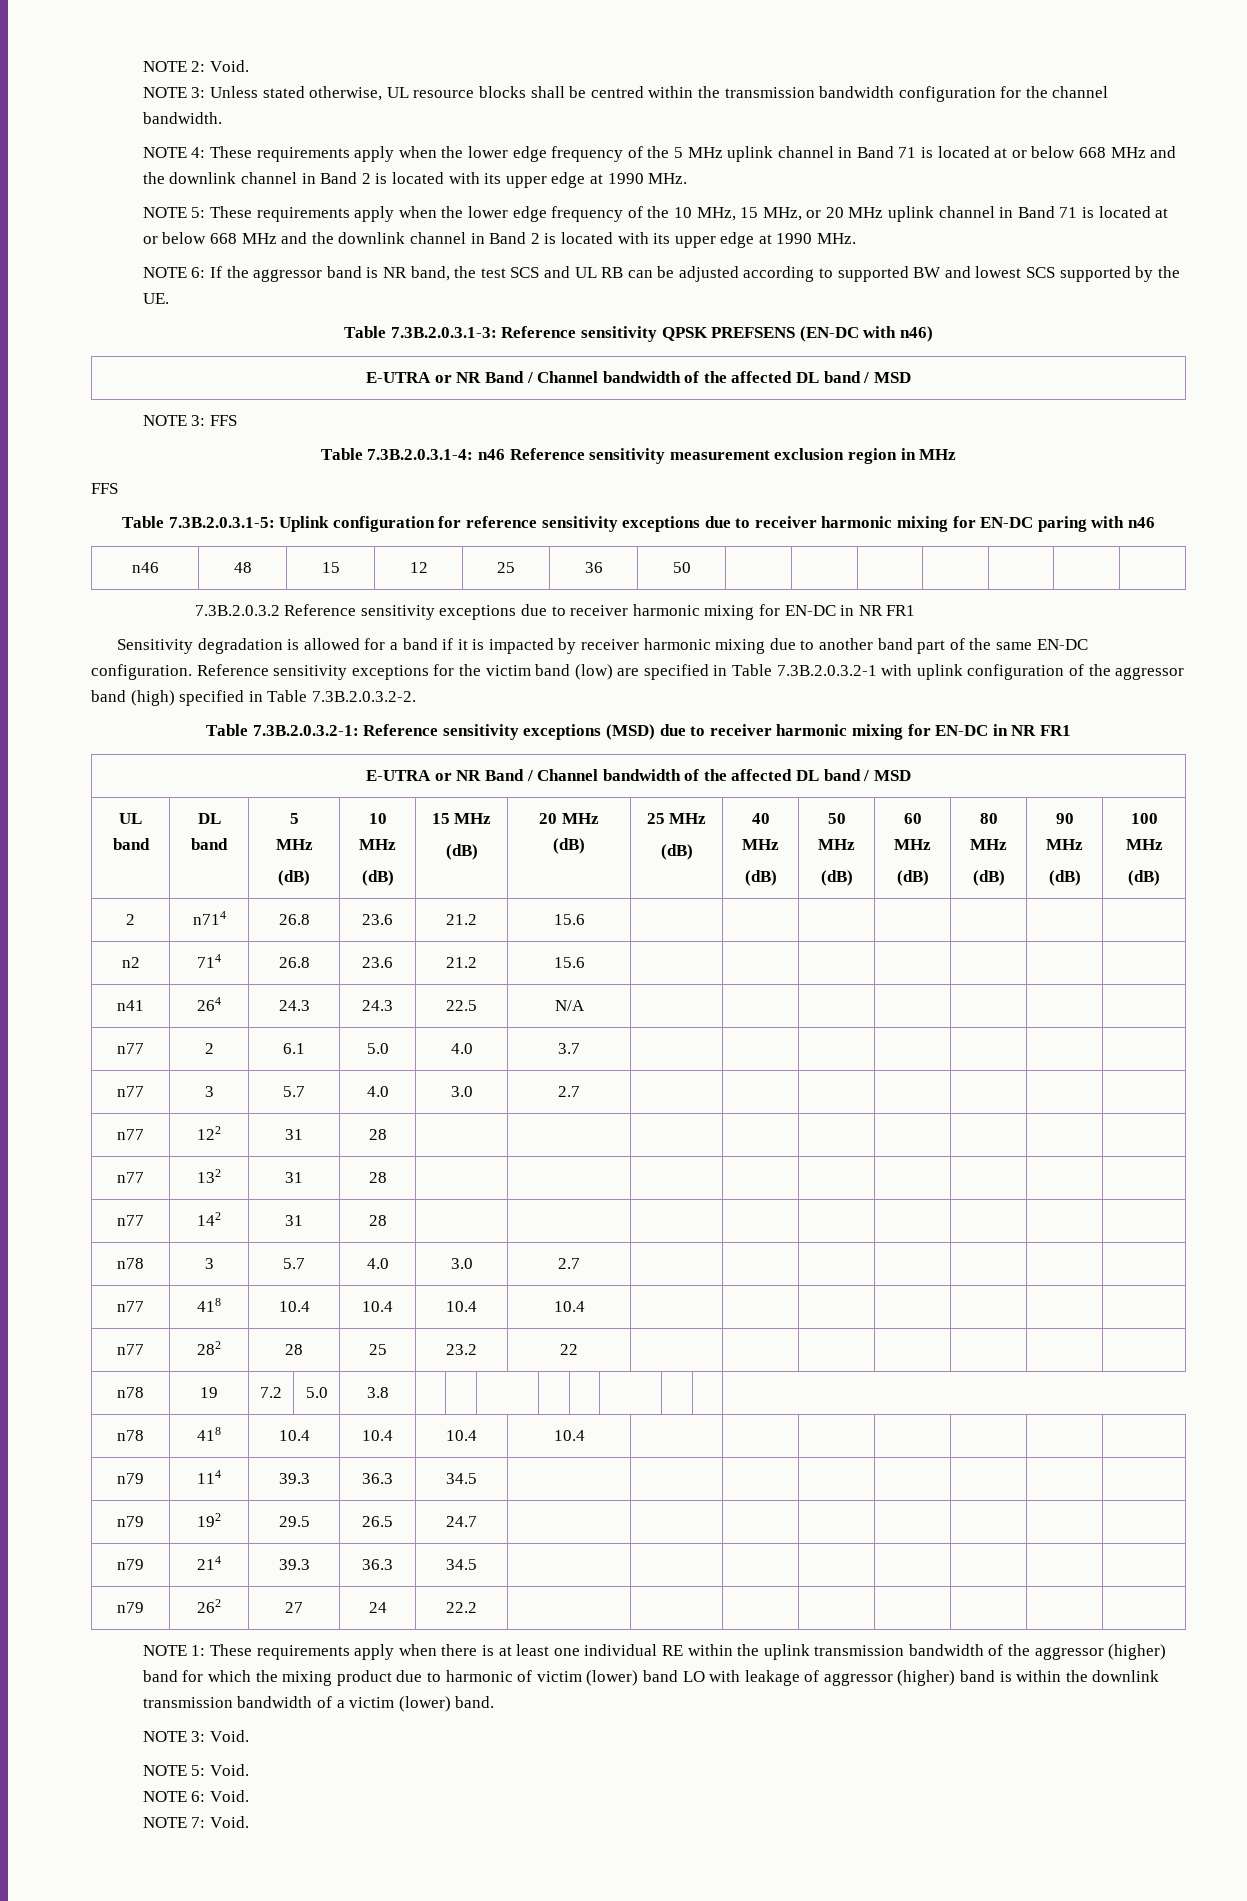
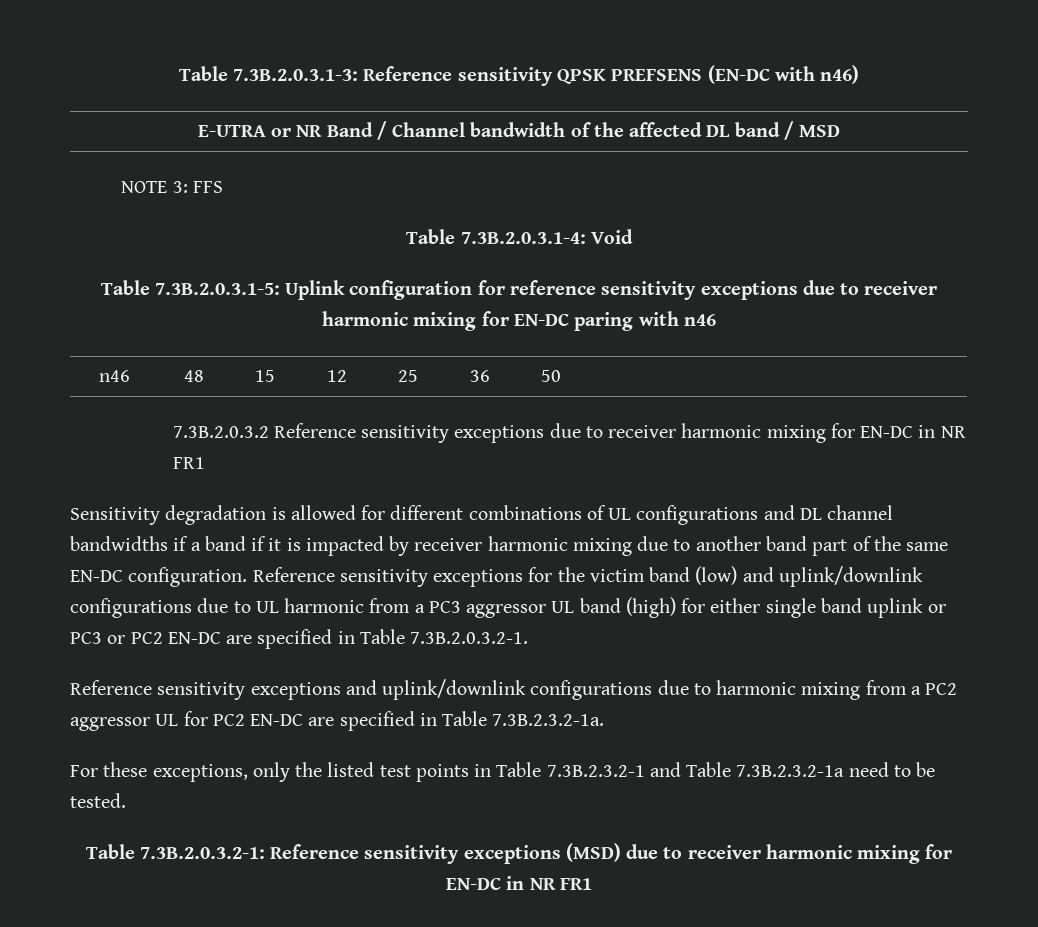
[142,60,250,72] [142,86,1109,102] [142,112,222,124] [142,146,1177,162] [142,172,688,188] [142,206,1169,222] [142,232,857,248] [142,266,1180,282] [142,293,169,304] NOTE 2: Void. // NOTE 3: Unless stated otherwise, UL resource blocks shall be centred within the transmission bandwidth configuration for the channel bandwidth. // NOTE 4: These requirements apply when the lower edge frequency of the 5 MHz uplink channel in Band 71 is located at or below 668 MHz and the downlink channel in Band 2 is located with its upper edge at 1990 MHz. // NOTE 5: These requirements apply when the lower edge frequency of the 10 MHz, 15 MHz, or 20 MHz uplink channel in Band 71 is located at or below 668 MHz and the downlink channel in Band 2 is located with its upper edge at 1990 MHz. // NOTE 6: If the aggressor band is NR band, the test SCS and UL RB can be adjusted according to supported BW and lowest SCS supported by the UE. // -> (178, 73) none
[478,448,957,464] [91,483,118,494] n46 Reference sensitivity measurement exclusion region in MHz // FFS -> [590,229,633,244] Void
(386, 644) none -> [390,505,894,525] [70,536,189,551] different combinations of UL configurations and DL channel bandwidths if
[617,664,1185,680] [91,690,416,706] are specified in Table 7.3B.2.0.3.2-1 with uplink configuration of the aggressor band (high) specified in Table 7.3B.2.0.3.2-2. -> [742,566,923,587] [70,597,946,618] [70,629,529,649] [70,679,958,700] [70,711,605,731] [70,762,936,782] [70,793,126,808] and uplink/downlink configurations due to UL harmonic from a PC3 aggressor UL band (high) for either single band uplink or PC3 or PC2 EN-DC are specified in Table 7.3B.2.0.3.2-1. // Reference sensitivity exceptions and uplink/downlink configurations due to harmonic mixing from a PC2 aggressor UL for PC2 EN-DC are specified in Table 7.3B.2.3.2-1a. // For these exceptions, only the listed test points in Table 7.3B.2.3.2-1 and Table 7.3B.2.3.2-1a need to be tested.
[366,769,911,781] [119,813,142,824] [112,838,150,850] [197,813,221,824] [191,838,228,850] [289,813,299,824] [275,839,313,850] [278,870,310,886] [368,813,387,824] [359,839,396,850] [361,870,394,886] [431,813,492,824] [445,844,478,860] [539,813,599,824] [553,838,585,854] [646,813,707,824] [660,844,693,860] [751,813,770,824] [742,839,779,850] [744,870,777,886] [827,813,846,824] [818,839,855,850] [820,870,853,886] [903,813,922,824] [894,839,931,850] [896,870,929,886] [979,813,998,824] [970,839,1007,850] [972,870,1005,886] [1055,813,1074,824] [1046,839,1083,850] [1048,870,1081,886] [1130,813,1158,824] [1125,839,1163,850] [1128,870,1160,886] [126,914,135,925] [192,911,226,925] [278,914,310,925] [362,914,393,925] [446,914,477,925] [553,914,585,925] [121,957,140,968] [197,954,221,968] [278,957,310,968] [362,957,393,968] [446,957,477,968] [553,957,585,968] [117,1000,144,1011] [197,997,221,1011] [278,1000,310,1011] [362,1000,393,1011] [446,1000,477,1011] [554,1000,585,1011] [117,1043,144,1054] [204,1043,214,1054] [283,1043,305,1054] [366,1043,389,1054] [450,1043,473,1054] [558,1043,580,1054] [117,1086,144,1097] [204,1086,214,1097] [283,1086,305,1097] [366,1086,389,1097] [450,1086,473,1097] [558,1086,580,1097] [117,1129,144,1140] [197,1126,221,1140] [285,1129,303,1140] [368,1129,387,1140] [117,1172,144,1183] [197,1169,221,1183] [285,1172,303,1183] [368,1172,387,1183] [117,1215,144,1226] [197,1212,221,1226] [285,1215,303,1226] [368,1215,387,1226] [117,1258,144,1269] [204,1258,214,1269] [283,1258,305,1269] [366,1258,389,1269] [450,1258,473,1269] [558,1258,580,1269] [117,1301,144,1312] [197,1298,221,1312] [278,1301,310,1312] [362,1301,393,1312] [446,1301,477,1312] [553,1301,585,1312] [117,1344,144,1355] [197,1341,221,1355] [285,1344,303,1355] [368,1344,387,1355] [446,1344,477,1355] [560,1344,578,1355] [117,1387,144,1398] [200,1387,218,1398] [260,1387,282,1398] [305,1387,328,1398] [366,1387,389,1398] [117,1430,144,1441] [197,1427,221,1441] [278,1430,310,1441] [362,1430,393,1441] [446,1430,477,1441] [553,1430,585,1441] [117,1473,144,1484] [197,1470,221,1484] [278,1473,310,1484] [362,1473,393,1484] [446,1473,477,1484] [117,1516,144,1527] [197,1513,221,1527] [278,1516,310,1527] [362,1516,393,1527] [446,1516,477,1527] [117,1559,144,1570] [197,1556,221,1570] [278,1559,310,1570] [362,1559,393,1570] [446,1559,477,1570] [117,1602,144,1613] [197,1599,221,1613] [285,1602,303,1613] [368,1602,387,1613] [446,1602,477,1613] [142,1644,1167,1660] [142,1670,1160,1686] [142,1696,495,1712] [142,1730,250,1742] [142,1764,250,1776] [142,1790,250,1802] [142,1816,250,1828] // E-UTRA or NR Band / Channel bandwidth of the affected DL band / MSD // UL band | DL band | 5 // MHz // (dB) | 10 MHz // (dB) | 15 MHz // (dB) | 20 MHz // (dB) | 25 MHz // (dB) | 40 MHz // (dB) | 50 MHz // (dB) | 60 MHz // (dB) | 80 MHz // (dB) | 90 MHz // (dB) | 100 MHz // (dB) // 2 | n714 | 26.8 | 23.6 | 21.2 | 15.6 | | | | | | | // n2 | 714 | 26.8 | 23.6 | 21.2 | 15.6 | | | | | | | // n41 | 264 | 24.3 | 24.3 | 22.5 | N/A | | | | | | | // n77 | 2 | 6.1 | 5.0 | 4.0 | 3.7 | | | | | | | // n77 | 3 | 5.7 | 4.0 | 3.0 | 2.7 | | | | | | | // n77 | 122 | 31 | 28 | | | | | | | | | // n77 | 132 | 31 | 28 | | | | | | | | | // n77 | 142 | 31 | 28 | | | | | | | | | // n78 | 3 | 5.7 | 4.0 | 3.0 | 2.7 | | | | | | | // n77 | 418 | 10.4 | 10.4 | 10.4 | 10.4 | | | | | | | // n77 | 282 | 28 | 25 | 23.2 | 22 | | | | | | | // n78 | 19 | 7.2 | 5.0 | 3.8 | | | | | | | | // n78 | 418 | 10.4 | 10.4 | 10.4 | 10.4 | | | | | | | // n79 | 114 | 39.3 | 36.3 | 34.5 | | | | | | | | // n79 | 192 | 29.5 | 26.5 | 24.7 | | | | | | | | // n79 | 214 | 39.3 | 36.3 | 34.5 | | | | | | | | // n79 | 262 | 27 | 24 | 22.2 | | | | | | | | // NOTE 1: These requirements apply when there is at least one individual RE within the uplink transmission bandwidth of the aggressor (higher) band for which the mixing product due to harmonic of victim (lower) band LO with leakage of aggressor (higher) band is within the downlink transmission bandwidth of a victim (lower) band. // NOTE 3: Void. // NOTE 5: Void. // NOTE 6: Void. // NOTE 7: Void. -> (592, 884) none

